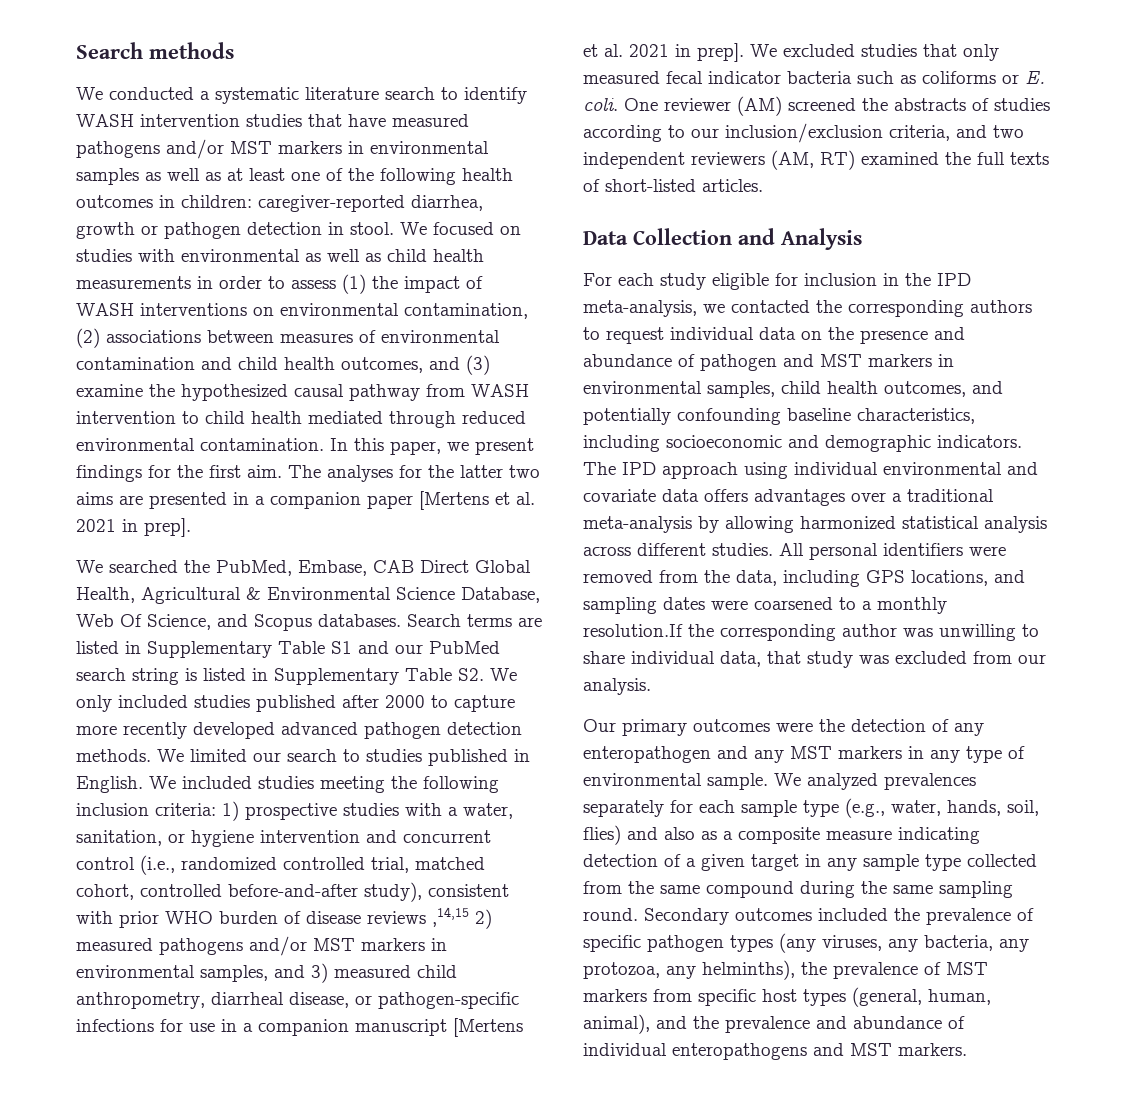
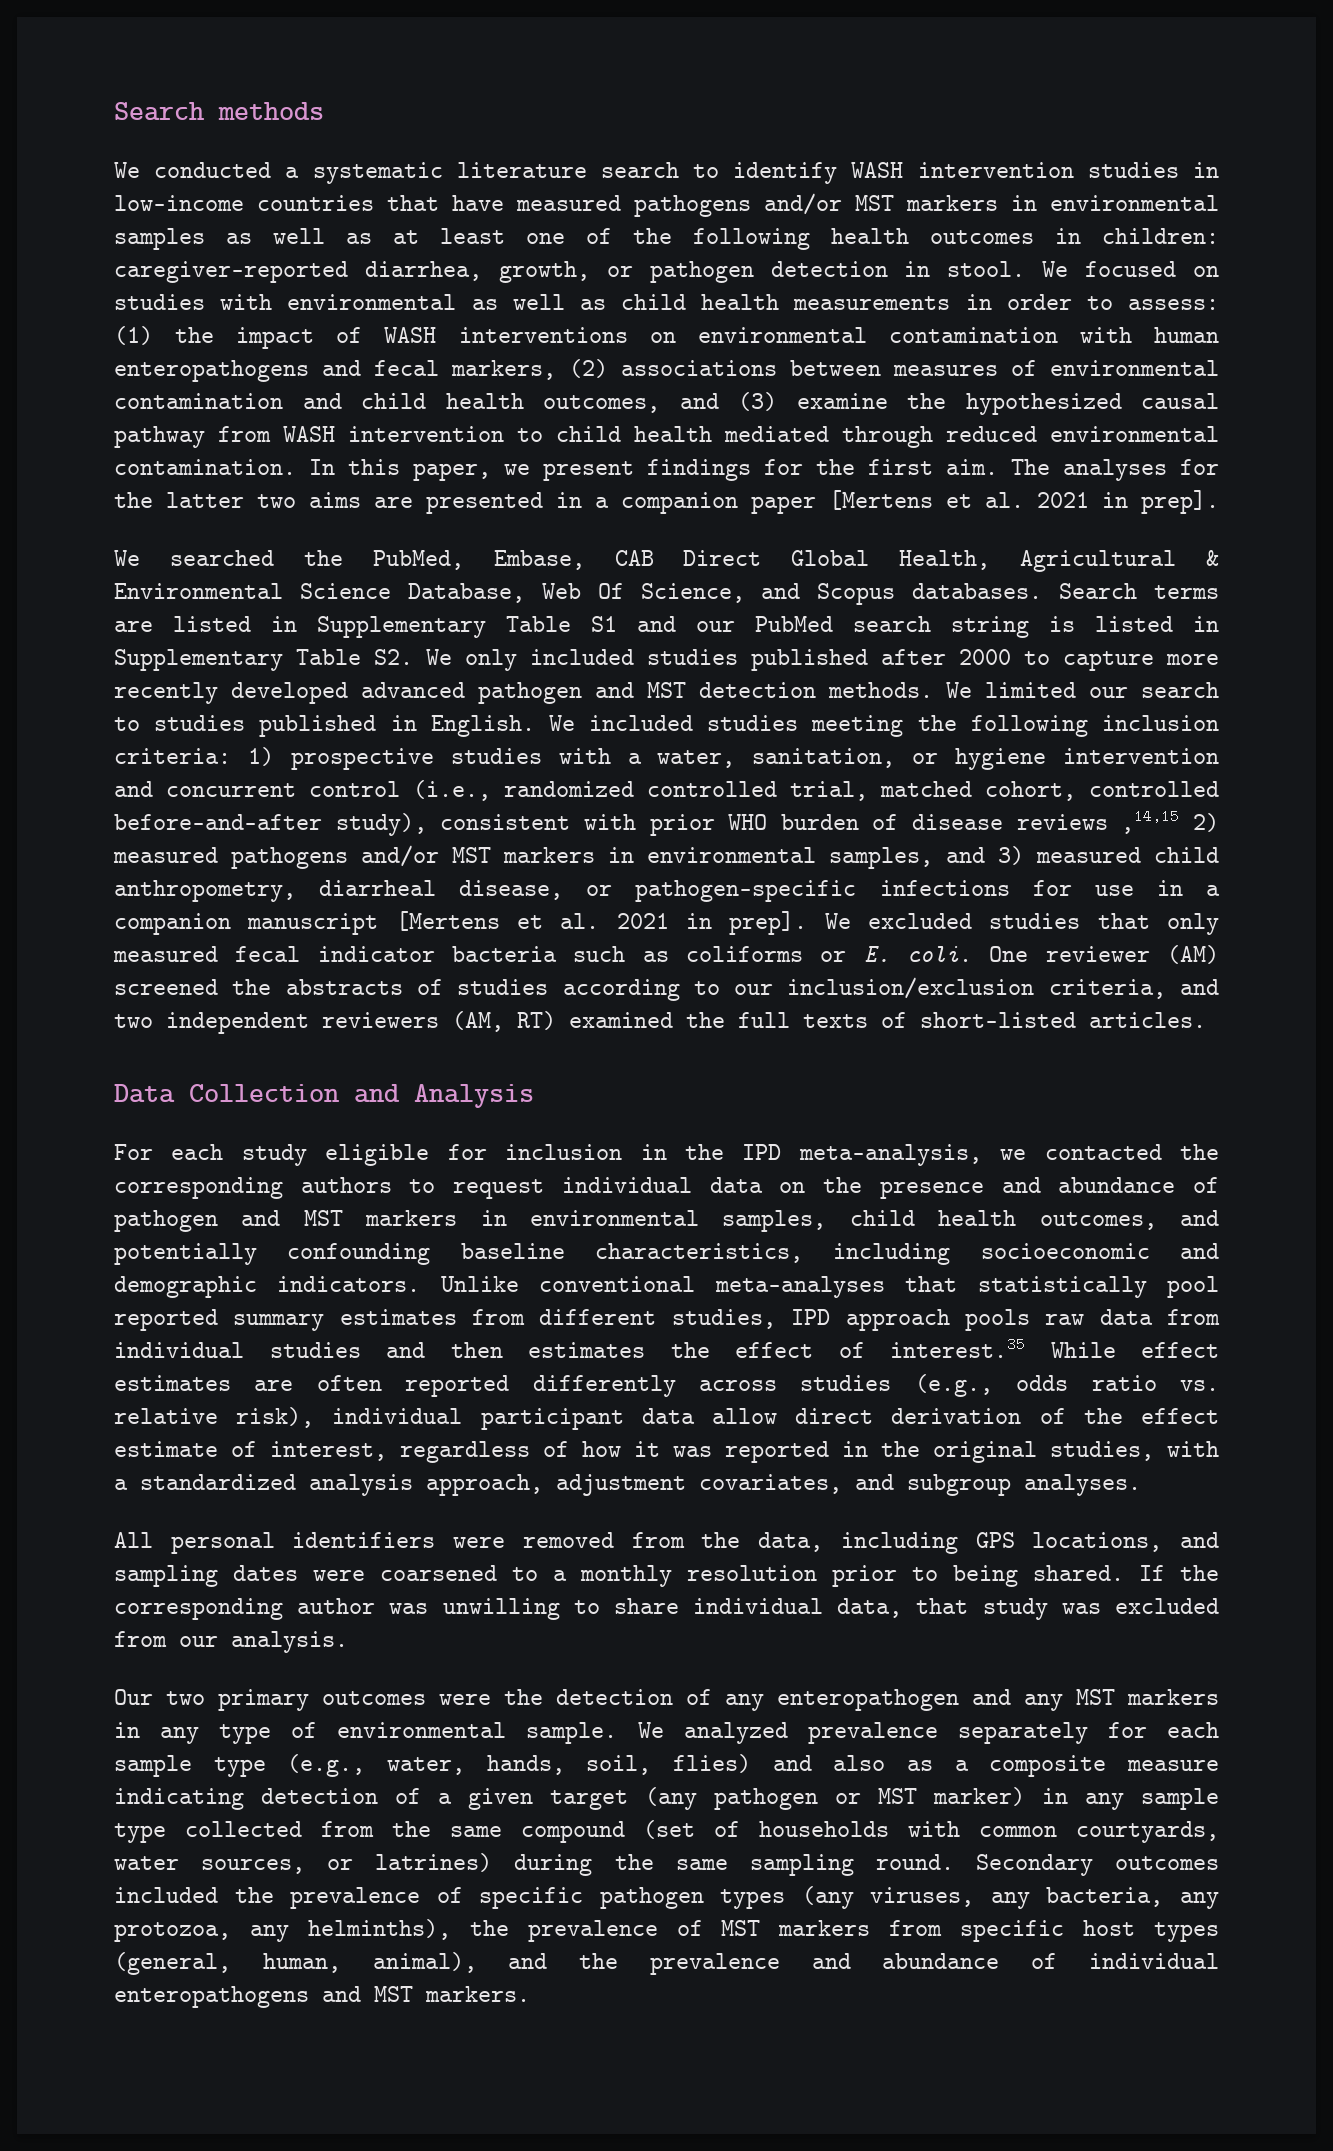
(302, 120) none -> [1192,162,1219,178] [114,195,374,211] in low-income countries
[76,222,135,239] growth -> [498,261,590,283] growth,
[291,280,336,289] assess -> [1128,299,1219,310] assess:
[404,303,528,319] contamination, -> [888,327,1219,343] [114,360,556,382] contamination with human enteropathogens and fecal markers,
(441, 730) none -> [595,682,686,698] and MST
[583,462,1038,479] [583,489,994,506] [583,516,1047,533] [583,543,773,556] The IPD approach using individual environmental and covariate data offers advantages over a traditional meta-analysis by allowing harmonized statistical analysis across different studies. -> [440,1276,1219,1298] [114,1309,1220,1331] [114,1337,1219,1358] [114,1374,1219,1397] [114,1407,1220,1430] [114,1441,1219,1463] [114,1474,1141,1496] Unlike conventional meta-analyses that statistically pool reported summary estimates from different studies, IPD approach pools raw data from individual studies and then estimates the effect of interest.35 While effect estimates are often reported differently across studies (e.g., odds ratio vs. relative risk), individual participant data allow direct derivation of the effect estimate of interest, regardless of how it was reported in the original studies, with a standardized analysis approach, adjustment covariates, and subgroup analyses. //
[583,624,683,637] resolution.If -> [687,1565,1165,1587] resolution prior to being shared. If
(616, 725) none -> [166,1691,205,1705] two
[884,773,976,790] prevalences -> [807,1722,938,1744] prevalence
(799, 862) none -> [645,1787,1025,1810] (any pathogen or MST marker)
(794, 889) none -> [643,1820,1219,1843] [114,1853,493,1874] (set of households with common courtyards, water sources, or latrines)

